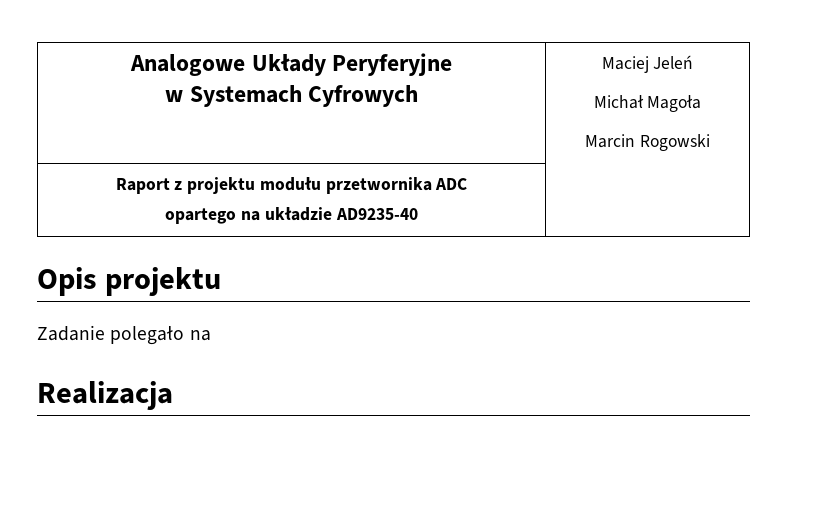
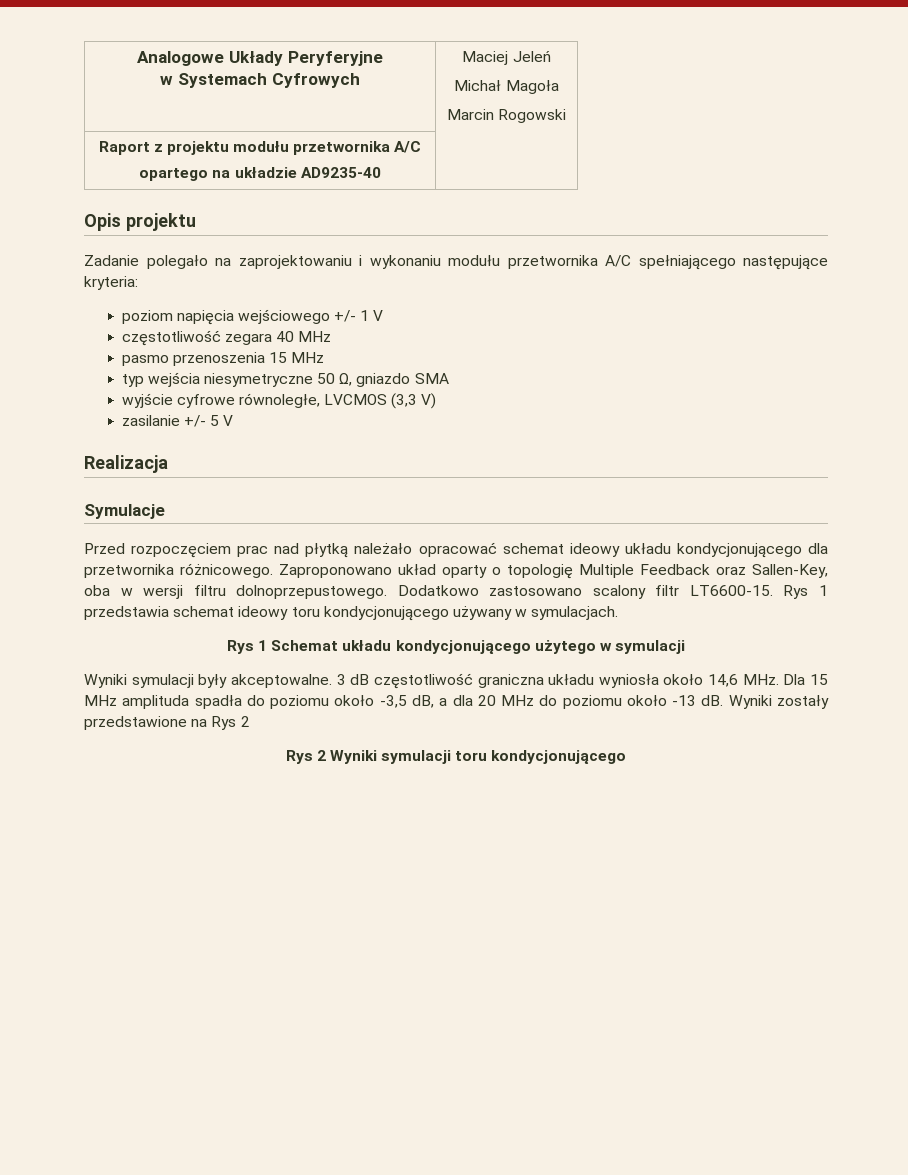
[435,178,468,190] ADC -> [394,141,422,153] A/C
[37,381,173,410] // Realizacja -> [238,255,828,270] [84,276,138,290] [121,309,384,325] [121,330,332,346] [121,352,325,366] [121,372,449,387] [121,393,437,409] [121,415,234,427] [84,455,168,473] [84,504,165,519] [84,542,828,558] [84,563,828,579] [84,585,828,599] [84,606,619,621] [226,640,686,654] [84,673,828,689] [84,695,830,709] [84,716,250,730] [285,750,627,764] zaprojektowaniu i wykonaniu modułu przetwornika A/C spełniającego następujące kryteria: // poziom napięcia wejściowego +/- 1 V // częstotliwość zegara 40 MHz // pasmo przenoszenia 15 MHz // typ wejścia niesymetryczne 50 Ω, gniazdo SMA // wyjście cyfrowe równoległe, LVCMOS (3,3 V) // zasilanie +/- 5 V // Realizacja // Symulacje // Przed rozpoczęciem prac nad płytką należało opracować schemat ideowy układu kondycjonującego dla przetwornika różnicowego. Zaproponowano układ oparty o topologię Multiple Feedback oraz Sallen-Key, oba w wersji filtru dolnoprzepustowego. Dodatkowo zastosowano scalony filtr LT6600-15. Rys 1 przedstawia schemat ideowy toru kondycjonującego używany w symulacjach. // Rys 1 Schemat układu kondycjonującego użytego w symulacji // Wyniki symulacji były akceptowalne. 3 dB częstotliwość graniczna układu wyniosła około 14,6 MHz. Dla 15 MHz amplituda spadła do poziomu około -3,5 dB, a dla 20 MHz do poziomu około -13 dB. Wyniki zostały przedstawione na Rys 2 // Rys 2 Wyniki symulacji toru kondycjonującego

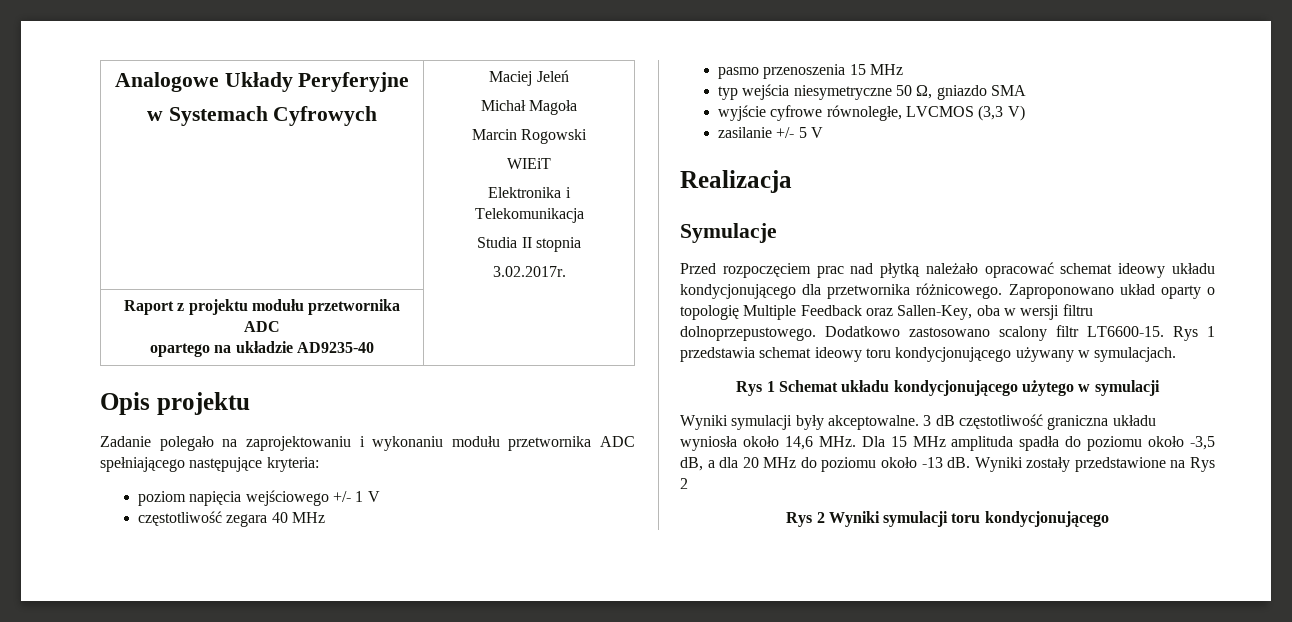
(567, 116) none -> [507,158,551,169] [488,187,571,198] [474,208,584,223] [477,237,581,252] [492,266,566,277] // WIEiT // Elektronika i Telekomunikacja // Studia II stopnia // 3.02.2017r.
[394,141,422,153] A/C -> [244,321,280,332] ADC
[605,255,631,267] A/C -> [600,436,635,447] ADC

